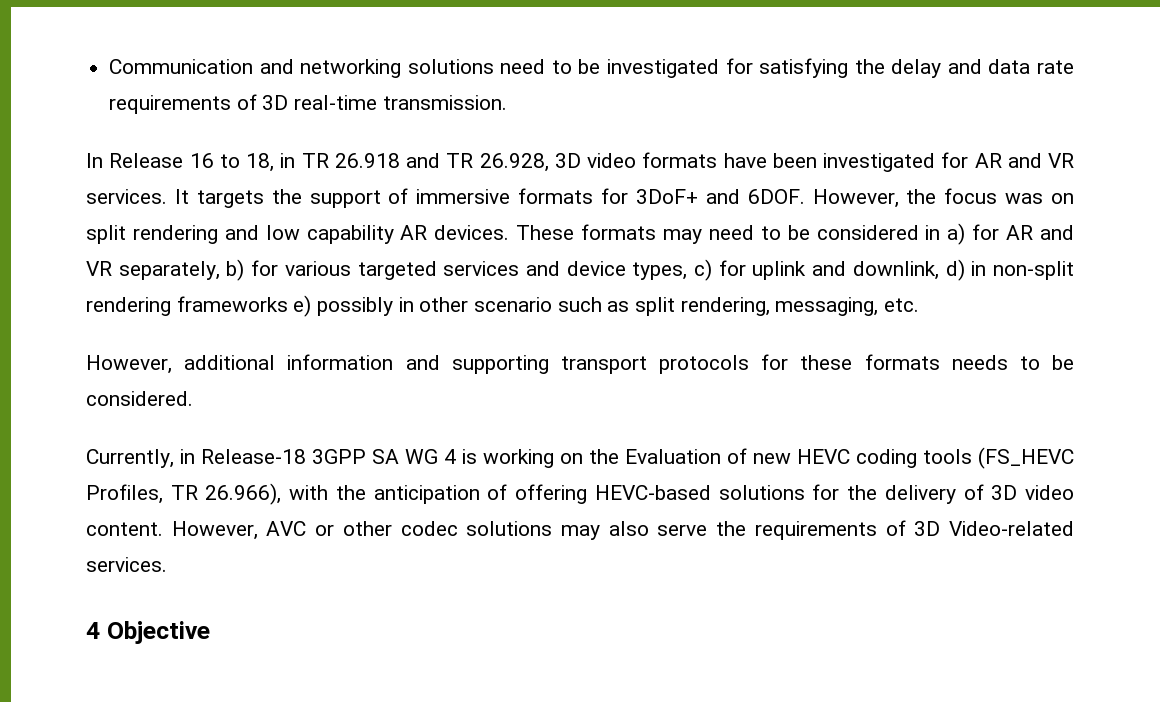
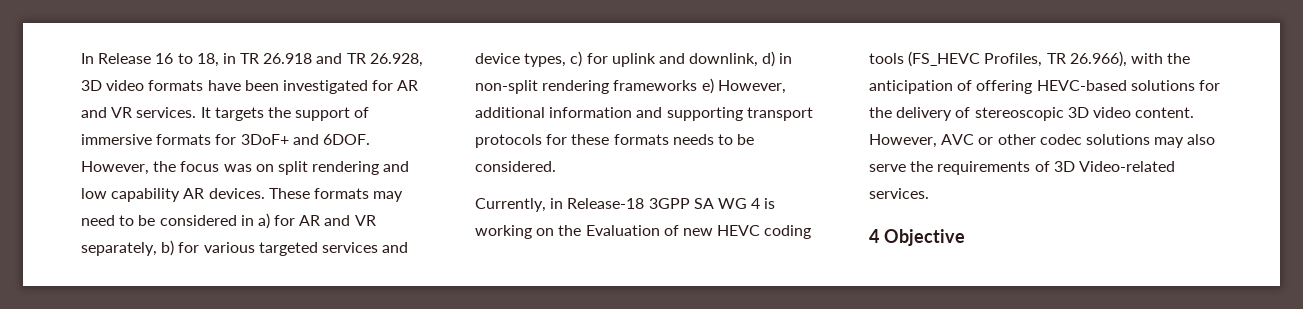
[109,58,1074,78] [109,94,507,114] Communication and networking solutions need to be investigated for satisfying the delay and data rate requirements of 3D real-time transmission. // -> (81, 58) none
[317,297,920,316] possibly in other scenario such as split rendering, messaging, etc. // -> (714, 86) none
(984, 492) none -> [974,107,1064,121] stereoscopic

